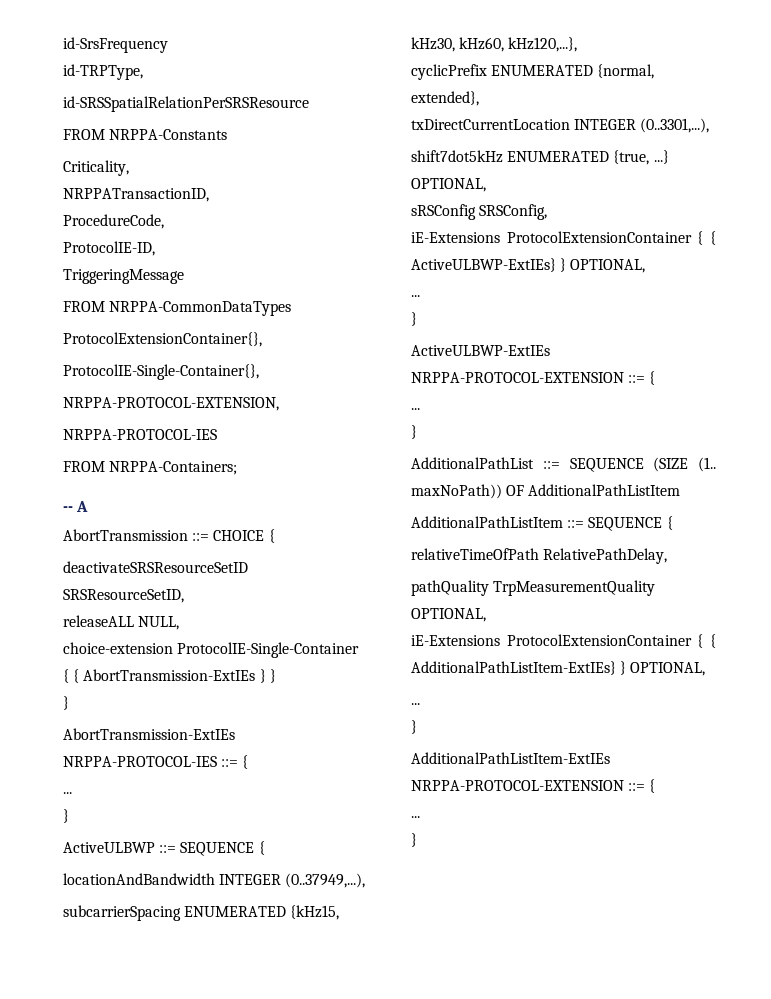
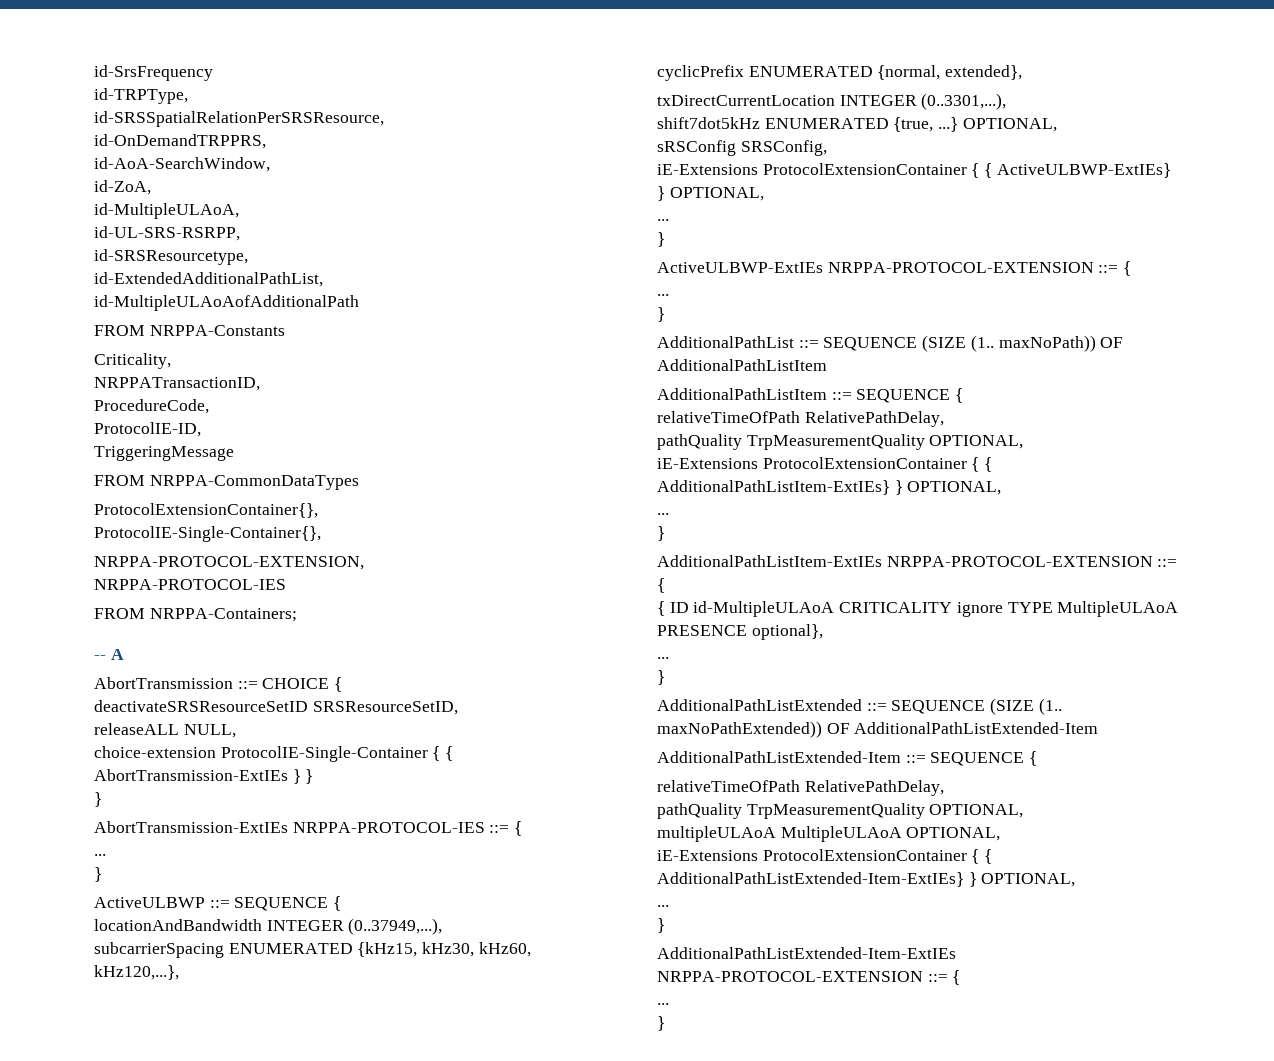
[63,96,309,112] id-SRSSpatialRelationPerSRSResource -> [94,111,384,127] [94,134,266,149] [94,157,270,172] [94,180,151,195] [94,203,239,219] [94,226,240,241] [94,249,248,265] [94,272,323,287] [94,295,359,311] id-SRSSpatialRelationPerSRSResource, // id-OnDemandTRPPRS, // id-AoA-SearchWindow, // id-ZoA, // id-MultipleULAoA, // id-UL-SRS-RSRPP, // id-SRSResourcetype, // id-ExtendedAdditionalPathList, // id-MultipleULAoAofAdditionalPath
(656, 786) none -> [657,601,1179,617] [657,624,823,640] [657,657,669,659] [657,670,665,685] [657,698,1062,715] [657,721,1099,738] [657,751,1038,766] [657,780,944,796] [657,803,1024,819] [657,826,1001,842] [657,849,993,864] [657,872,1076,887] [657,905,669,907] [657,918,665,933] [657,947,956,959] [657,970,961,985] // { ID id-MultipleULAoA CRITICALITY ignore TYPE MultipleULAoA PRESENCE optional}, // ... // } // AdditionalPathListExtended ::= SEQUENCE (SIZE (1.. maxNoPathExtended)) OF AdditionalPathListExtended-Item // AdditionalPathListExtended-Item ::= SEQUENCE { // relativeTimeOfPath RelativePathDelay, // pathQuality TrpMeasurementQuality OPTIONAL, // multipleULAoA MultipleULAoA OPTIONAL, // iE-Extensions ProtocolExtensionContainer { { AdditionalPathListExtended-Item-ExtIEs} } OPTIONAL, // ... // } // AdditionalPathListExtended-Item-ExtIEs NRPPA-PROTOCOL-EXTENSION ::= {

